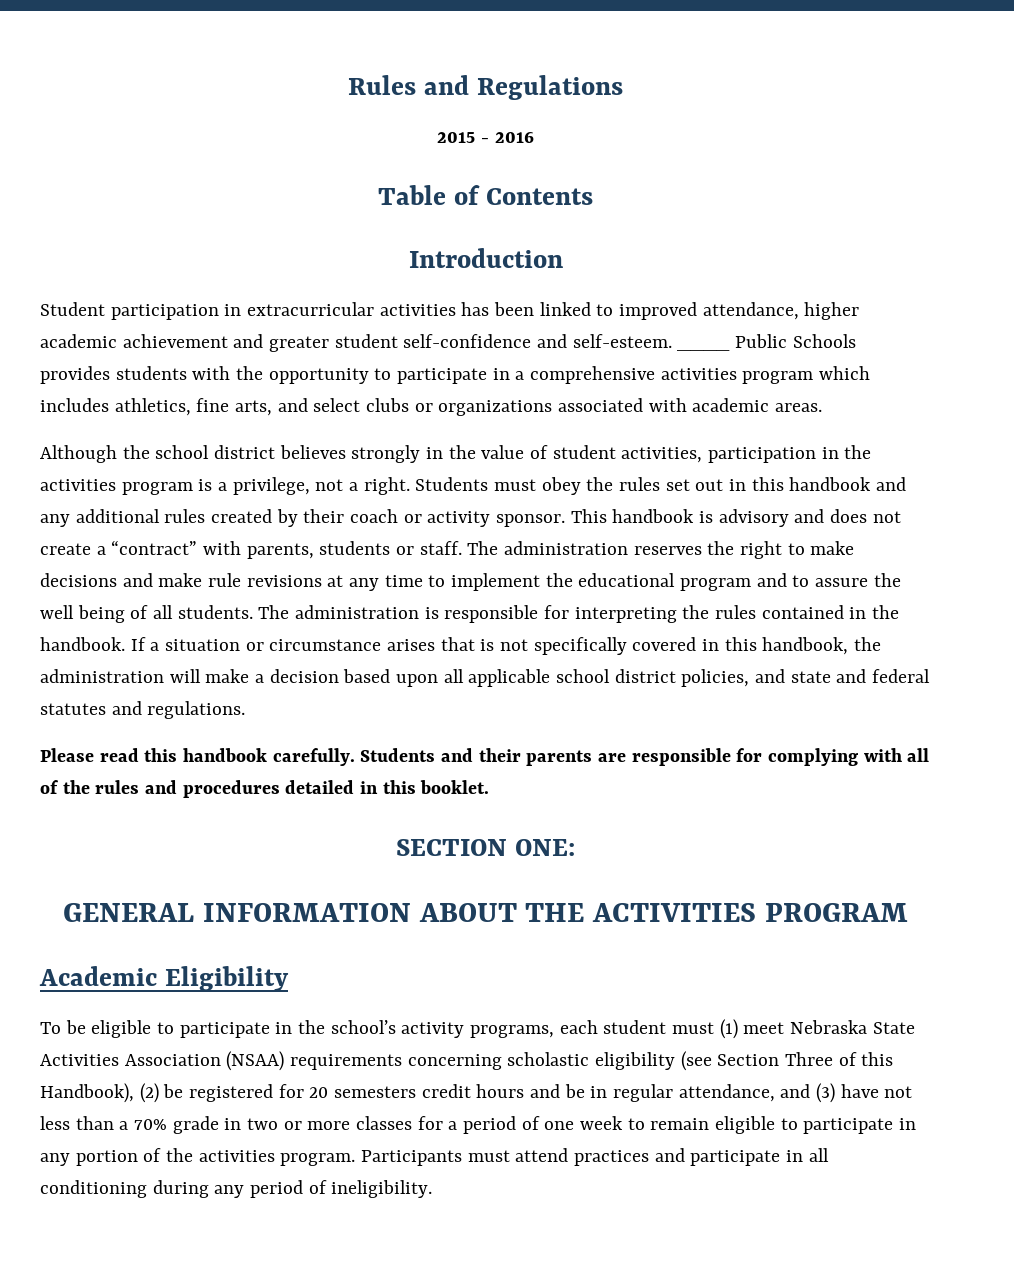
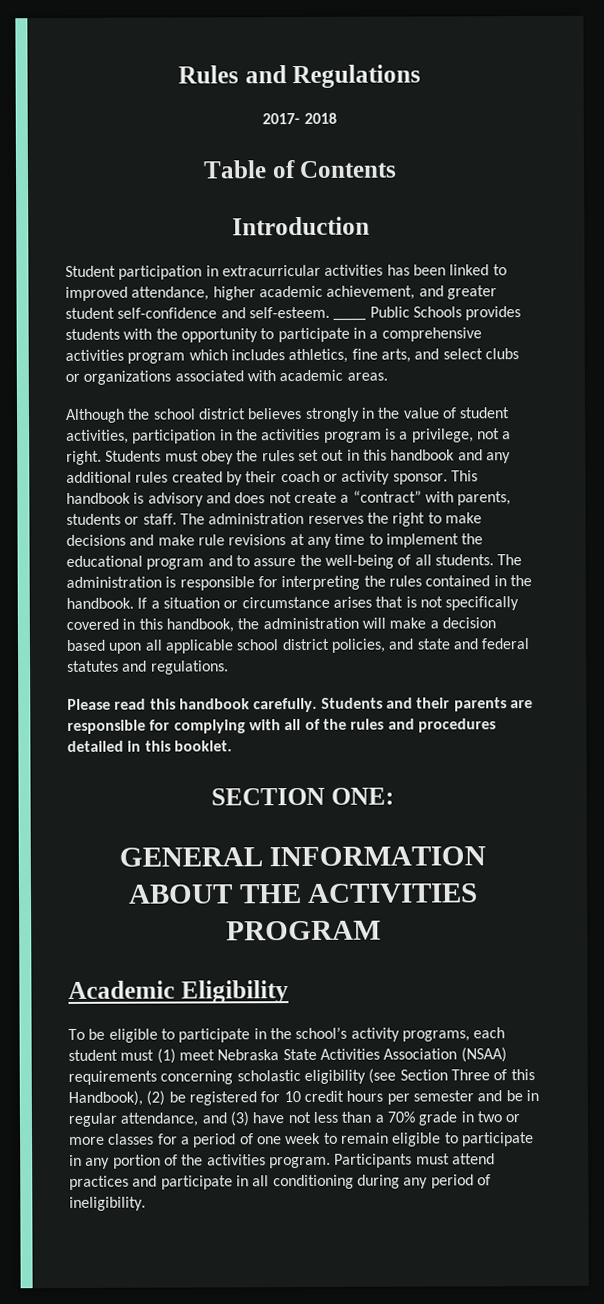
[437,132,534,143] 2015 - 2016 -> [262,112,337,125] 2017- 2018
[122,334,228,348] achievement -> [326,285,416,300] achievement,
[40,605,125,623] well being -> [324,554,394,569] well-being
[309,1084,525,1098] 20 semesters credit hours -> [283,1090,474,1105] 10 credit hours per semester

